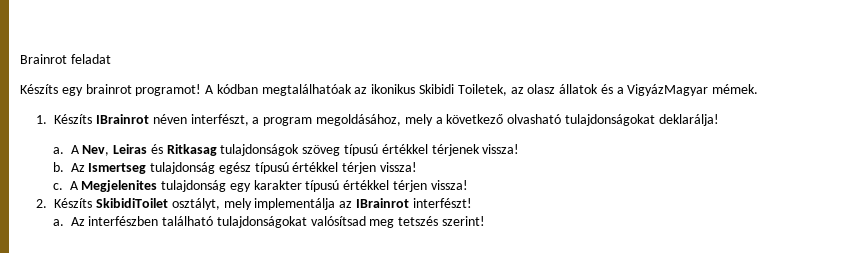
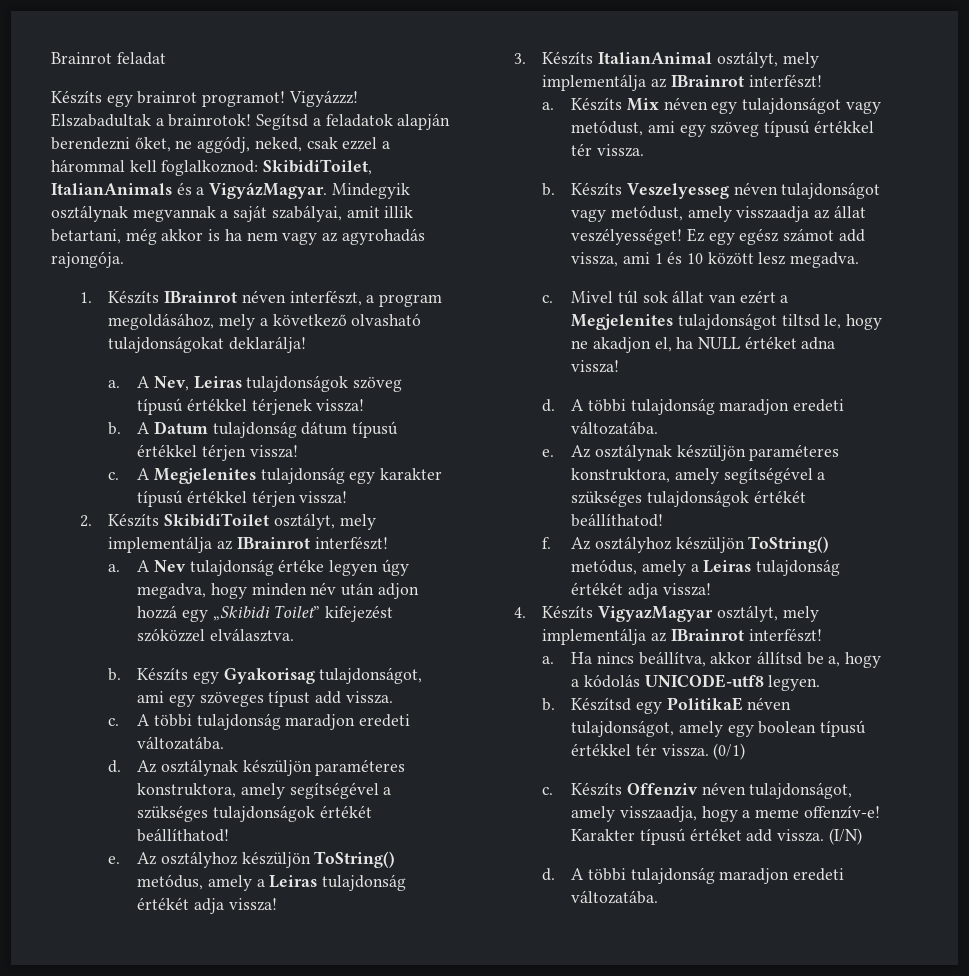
[205,84,759,96] A kódban megtalálhatóak az ikonikus Skibidi Toiletek, az olasz állatok és a VigyázMagyar mémek. -> [288,90,358,107] [51,113,451,130] [51,136,391,153] [51,159,373,176] [51,182,410,199] [51,205,414,222] [51,228,425,245] [51,251,124,268] Vigyázzz! Elszabadultak a brainrotok! Segítsd a feladatok alapján berendezni őket, ne aggódj, neked, csak ezzel a hárommal kell foglalkoznod: SkibidiToilet, ItalianAnimals és a VigyázMagyar. Mindegyik osztálynak megvannak a saját szabályai, amit illik betartani, még akkor is ha nem vagy az agyrohadás rajongója.
[150,144,217,156] és Ritkasag -> (242, 382) none
[70,162,251,174] Az Ismertseg tulajdonság egész -> [137,421,348,438] A Datum tulajdonság dátum
[70,216,486,228] Az interfészben található tulajdonságokat valósítsad meg tetszés szerint! -> [137,559,409,576] [137,582,419,599] [137,605,393,622] [137,628,294,642] [108,667,423,684] [137,690,393,707] [108,713,410,730] [137,736,225,750] [108,759,406,776] [137,782,392,799] [137,805,372,822] [137,828,230,842] [108,851,396,868] [137,874,406,891] [137,897,277,914] [513,51,819,68] [542,74,822,91] [542,97,881,114] [571,120,874,137] [571,143,644,157] [542,182,881,199] [571,205,866,222] [571,228,865,245] [571,251,860,268] [542,290,789,304] [571,313,882,330] [571,336,836,353] [571,360,620,373] [542,398,844,415] [571,421,659,435] [542,444,840,461] [571,467,826,484] [571,490,806,507] [571,513,664,527] [542,536,830,553] [571,559,840,576] [571,582,711,599] [513,605,819,622] [542,628,822,645] [542,651,882,668] [571,674,821,691] [542,697,792,714] [571,720,866,737] [571,743,746,760] [542,782,853,799] [571,805,880,822] [571,828,862,845] [542,867,844,884] [571,890,659,904] A Nev tulajdonság értéke legyen úgy megadva, hogy minden név után adjon hozzá egy „Skibidi Toilet” kifejezést szóközzel elválasztva. // b. Készíts egy Gyakorisag tulajdonságot, ami egy szöveges típust add vissza. // c. A többi tulajdonság maradjon eredeti változatába. // d. Az osztálynak készüljön paraméteres konstruktora, amely segítségével a szükséges tulajdonságok értékét beállíthatod! // e. Az osztályhoz készüljön ToString() metódus, amely a Leiras tulajdonság értékét adja vissza! // 3. Készíts ItalianAnimal osztályt, mely implementálja az IBrainrot interfészt! // a. Készíts Mix néven egy tulajdonságot vagy metódust, ami egy szöveg típusú értékkel tér vissza. // b. Készíts Veszelyesseg néven tulajdonságot vagy metódust, amely visszaadja az állat veszélyességet! Ez egy egész számot add vissza, ami 1 és 10 között lesz megadva. // c. Mivel túl sok állat van ezért a Megjelenites tulajdonságot tiltsd le, hogy ne akadjon el, ha NULL értéket adna vissza! // d. A többi tulajdonság maradjon eredeti változatába. // e. Az osztálynak készüljön paraméteres konstruktora, amely segítségével a szükséges tulajdonságok értékét beállíthatod! // f. Az osztályhoz készüljön ToString() metódus, amely a Leiras tulajdonság értékét adja vissza! // 4. Készíts VigyazMagyar osztályt, mely implementálja az IBrainrot interfészt! // a. Ha nincs beállítva, akkor állítsd be a, hogy a kódolás UNICODE-utf8 legyen. // b. Készítsd egy PolitikaE néven tulajdonságot, amely egy boolean típusú értékkel tér vissza. (0/1) // c. Készíts Offenziv néven tulajdonságot, amely visszaadja, hogy a meme offenzív-e! Karakter típusú értéket add vissza. (I/N) // d. A többi tulajdonság maradjon eredeti változatába.

